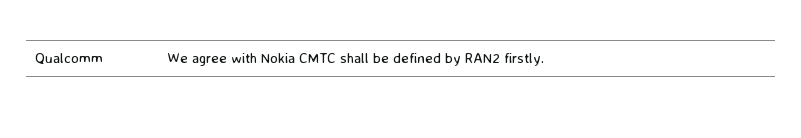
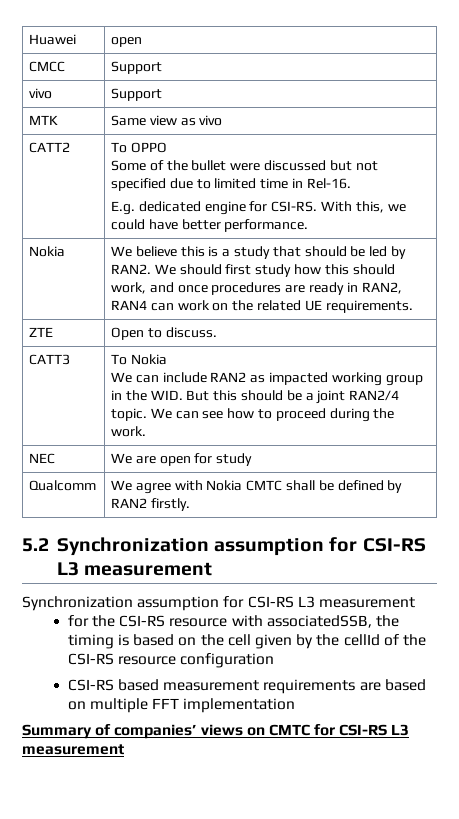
(35, 59) none -> [29,34,77,45] [111,37,143,47] [29,61,66,72] [111,61,163,74] [29,88,53,99] [111,88,163,101] [29,115,59,125] [111,115,223,126] [29,142,71,153] [111,142,167,153] [111,160,378,171] [111,178,351,191] [111,201,406,215] [111,219,309,232] [29,246,66,257] [111,246,406,259] [111,264,395,277] [111,282,402,295] [111,300,413,313] [29,327,54,337] [111,327,217,340] [29,354,71,365] [111,354,167,365] [111,372,423,386] [111,390,400,404] [111,408,395,422] [111,426,147,437] [29,453,56,464] [111,453,253,466] Huawei | open // CMCC | Support // vivo | Support // MTK | Same view as vivo // CATT2 | To OPPO // Some of the bullet were discussed but not specified due to limited time in Rel-16. // E.g. dedicated engine for CSI-RS. With this, we could have better performance. // Nokia | We believe this is a study that should be led by RAN2. We should first study how this should work, and once procedures are ready in RAN2, RAN4 can work on the related UE requirements. // ZTE | Open to discuss. // CATT3 | To Nokia // We can include RAN2 as impacted working group in the WID. But this should be a joint RAN2/4 topic. We can see how to proceed during the work. // NEC | We are open for study //
(545, 59) none -> [22,537,426,556] [56,562,213,576] [22,596,415,611] [67,615,399,628] [67,634,426,649] [67,653,275,668] [67,679,426,694] [67,698,296,713] [22,724,410,739] [22,744,124,755] // 5.2 Synchronization assumption for CSI-RS L3 measurement // Synchronization assumption for CSI-RS L3 measurement // for the CSI-RS resource with associatedSSB, the timing is based on the cell given by the cellId of the CSI-RS resource configuration // CSI-RS based measurement requirements are based on multiple FFT implementation // Summary of companies’ views on CMTC for CSI-RS L3 measurement

